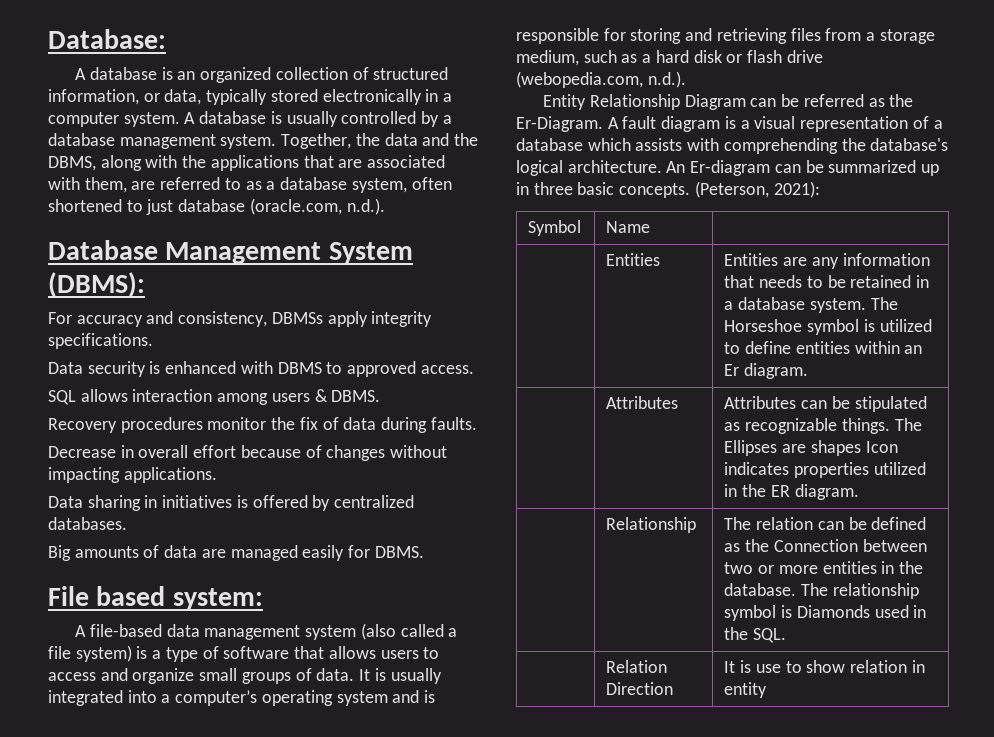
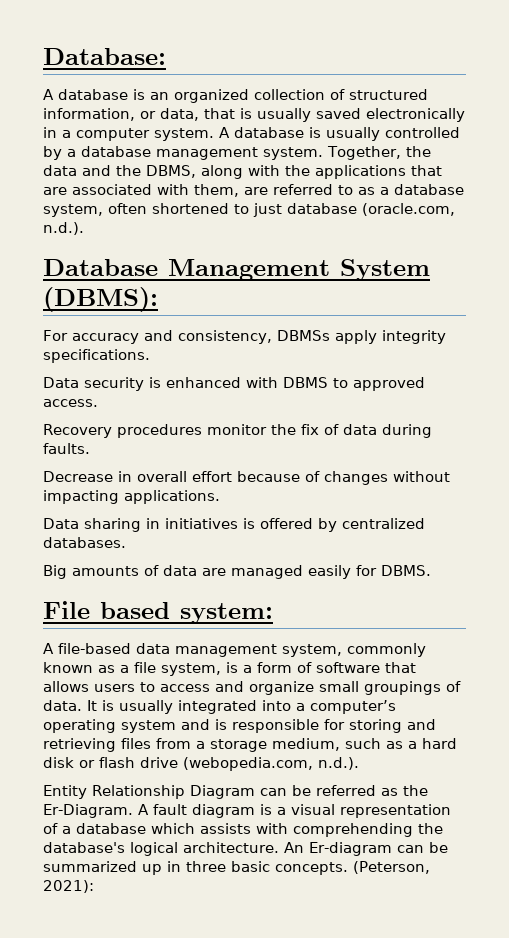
[206,89,318,105] typically stored -> [204,108,361,122] that is usually saved
[48,389,381,405] // SQL allows interaction among users & DBMS. -> (98, 403) none
[305,623,444,640] system (also called -> [282,643,426,657] [43,662,115,673] system, commonly known as
[75,645,198,662] system) is a type -> [161,662,292,676] system, is a form
[241,672,291,684] groups -> [364,681,441,695] groupings
[528,220,582,236] [606,221,651,233] [606,253,661,266] [724,253,930,269] [724,275,929,288] [724,297,898,313] [724,319,932,335] [724,341,923,354] [724,363,809,379] [606,396,679,409] [724,396,927,412] [724,418,922,434] [724,440,898,456] [724,462,926,478] [724,484,859,500] [606,517,697,533] [724,517,927,530] [724,539,927,552] [724,561,923,574] [724,583,919,599] [724,605,927,621] [724,627,787,643] [606,660,668,673] [606,682,674,695] [724,660,925,673] [724,682,768,698] // Symbol | Name | // | Entities | Entities are any information that needs to be retained in a database system. The Horseshoe symbol is utilized to define entities within an Er diagram. // | Attributes | Attributes can be stipulated as recognizable things. The Ellipses are shapes Icon indicates properties utilized in the ER diagram. // | Relationship | The relation can be defined as the Connection between two or more entities in the database. The relationship symbol is Diamonds used in the SQL. // | Relation Direction | It is use to show relation in entity -> (94, 886) none

